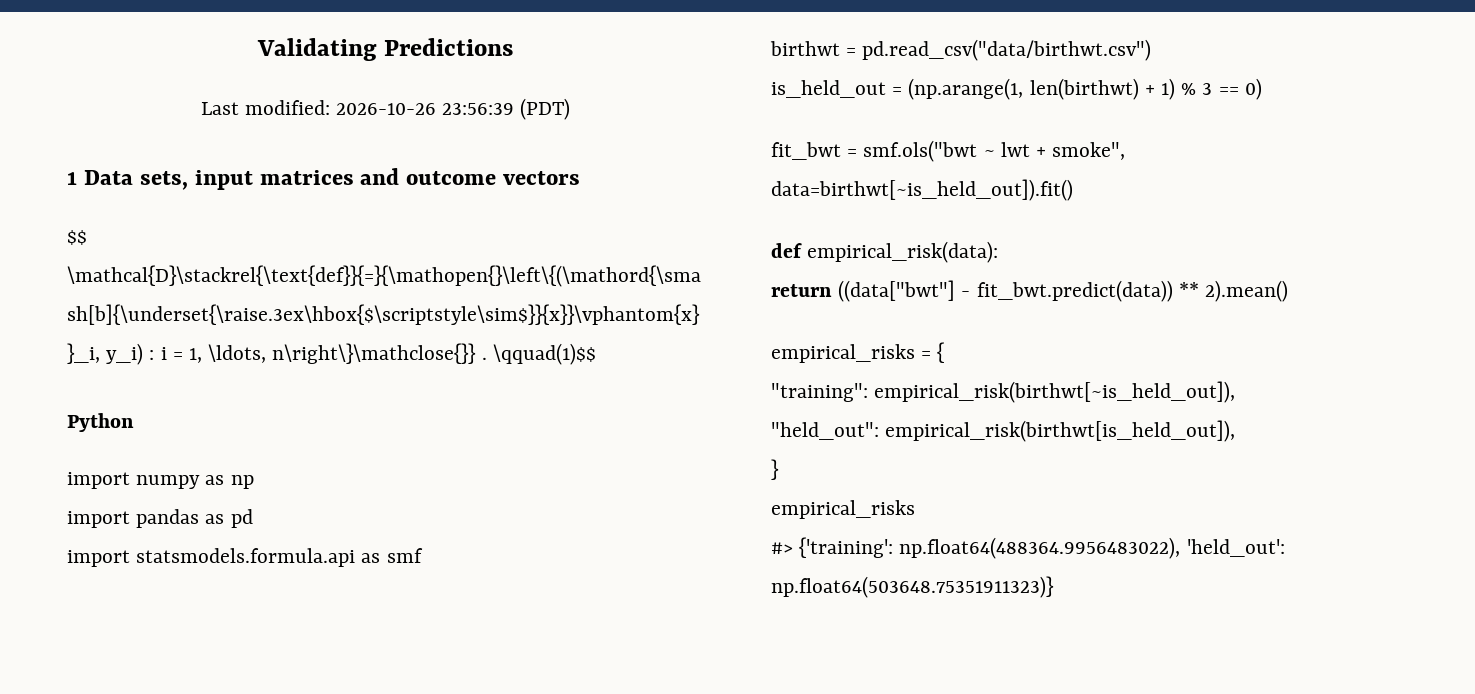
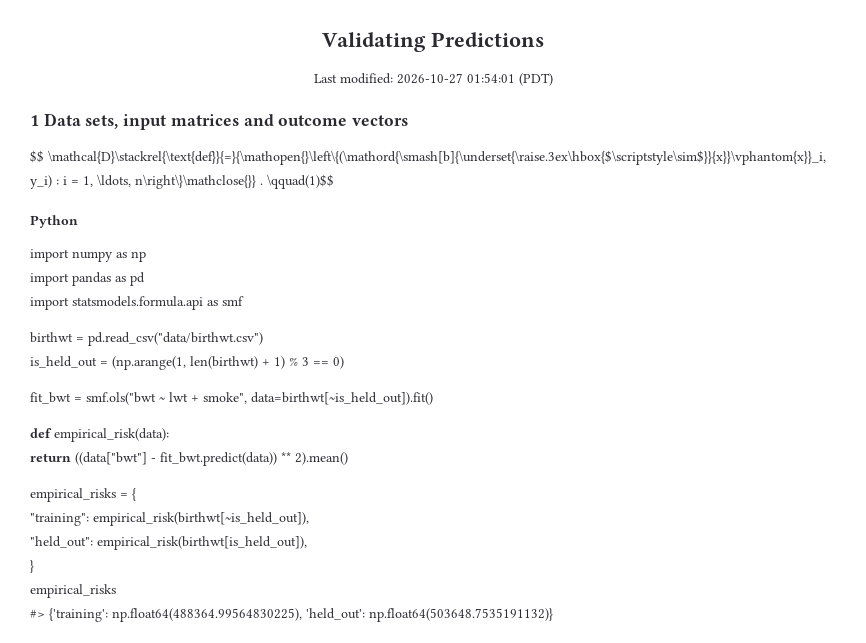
[335,103,515,115] 2026-10-26 23:56:39 -> [396,73,515,84] 2026-10-27 01:54:01
[899,537,1285,559] [771,576,1054,598] np.float64(488364.9956483022), 'held_out': np.float64(503648.75351911323)} -> [112,608,553,622] np.float64(488364.99564830225), 'held_out': np.float64(503648.7535191132)}

